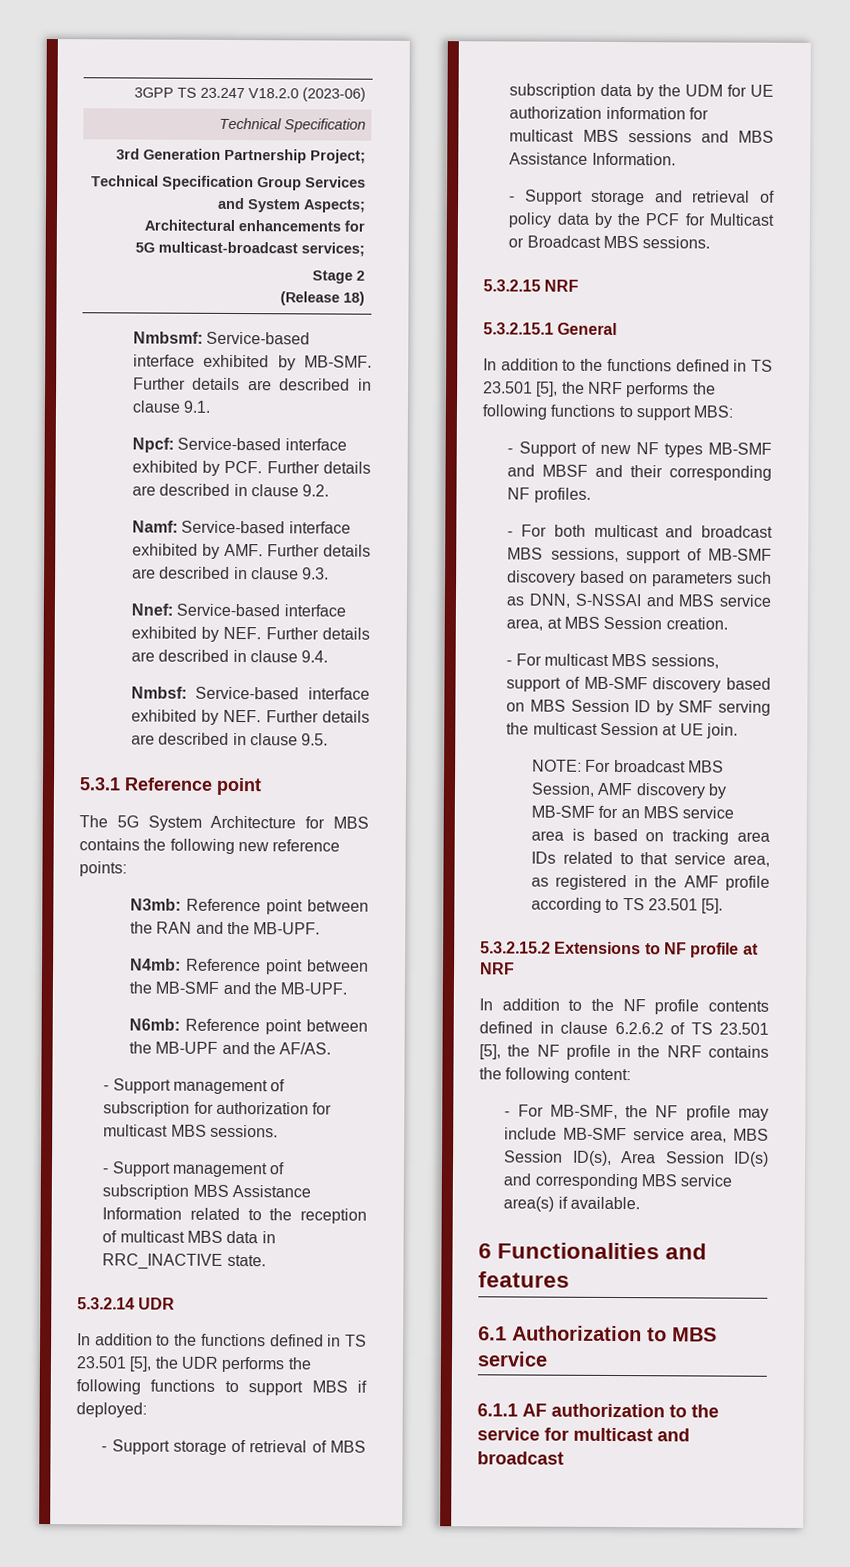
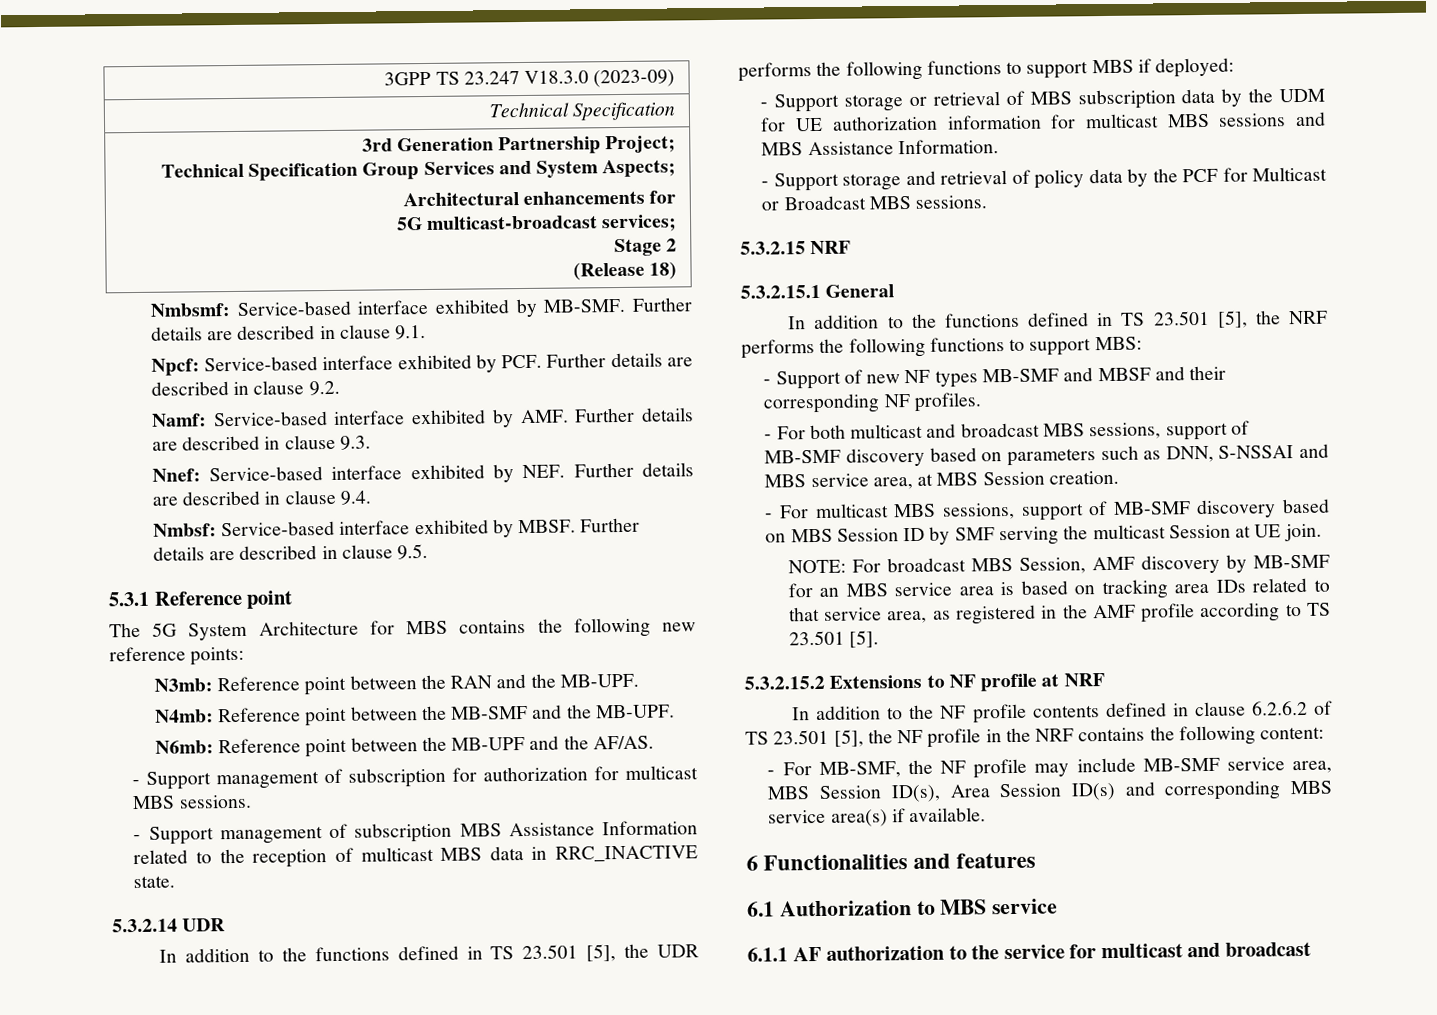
[248,87,367,102] V18.2.0 (2023-06) -> [524,69,676,88] V18.3.0 (2023-09)
[223,709,262,723] NEF. -> [518,519,577,534] MBSF.
[231,1439,247,1453] of -> [909,96,928,107] or

